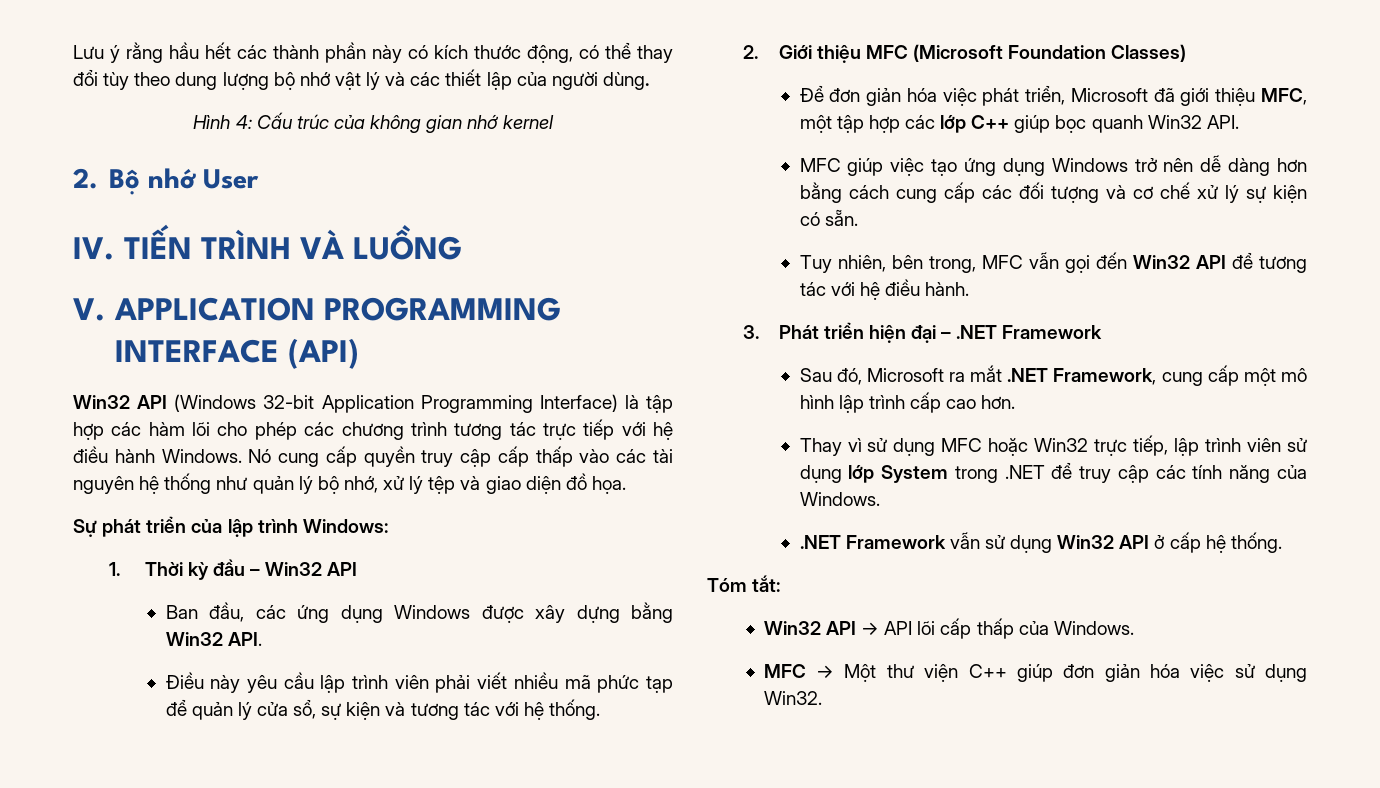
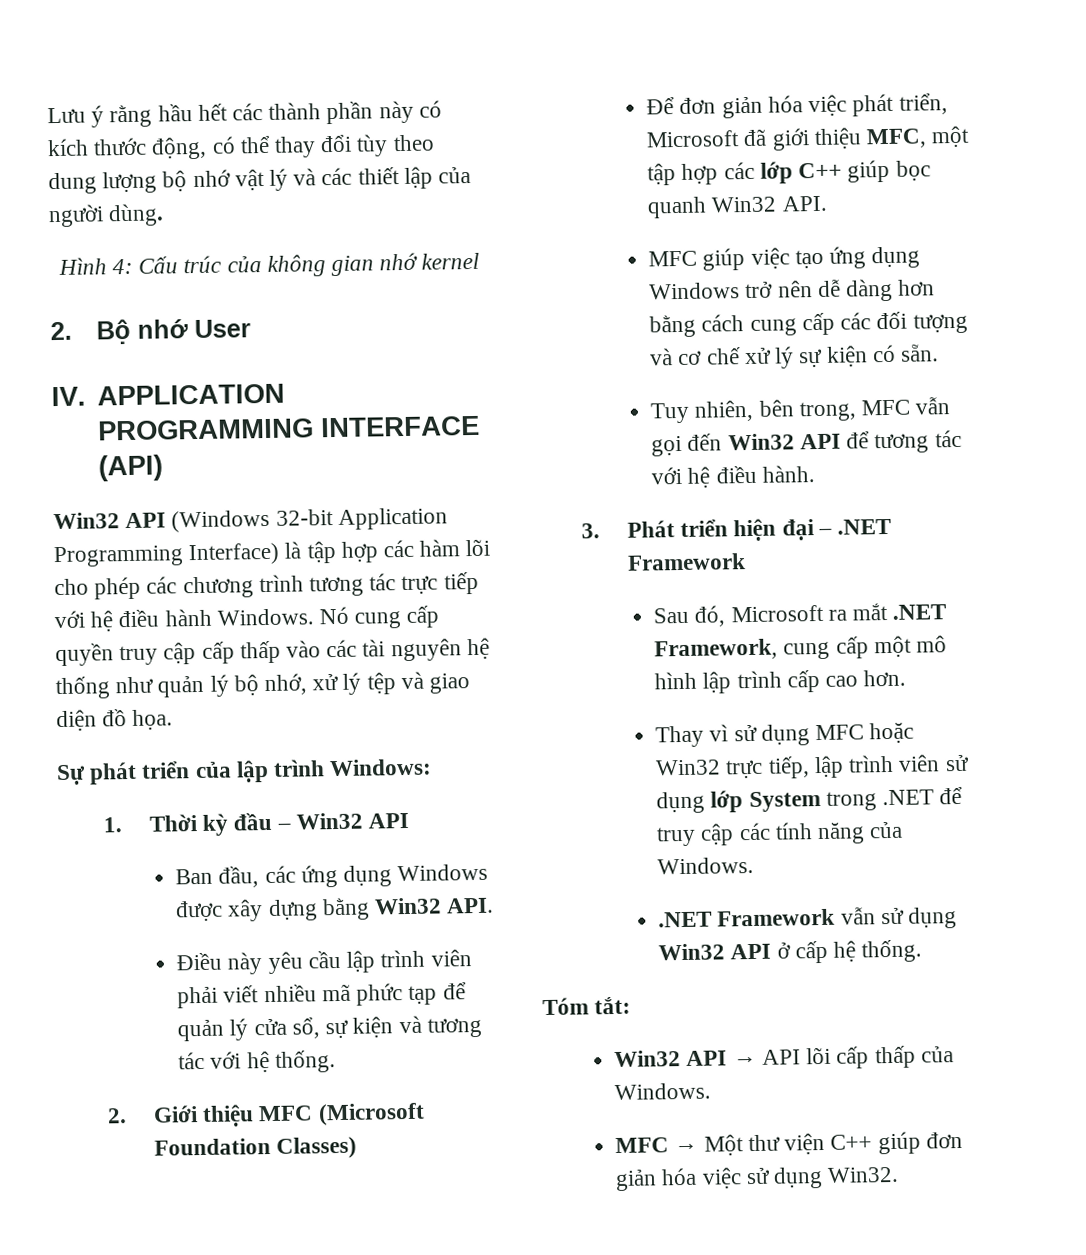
[123,224,462,260] [73,298,105,321] TIẾN TRÌNH VÀ LUỒNG // V. -> (86, 396) none

